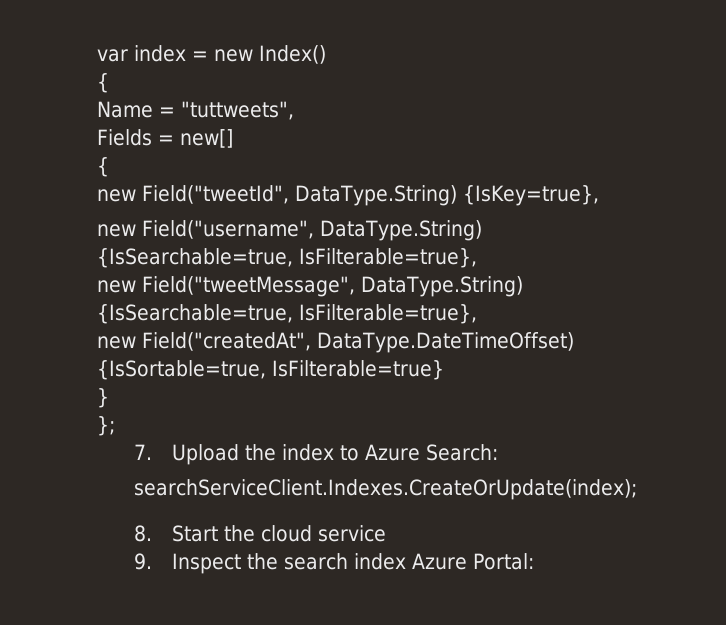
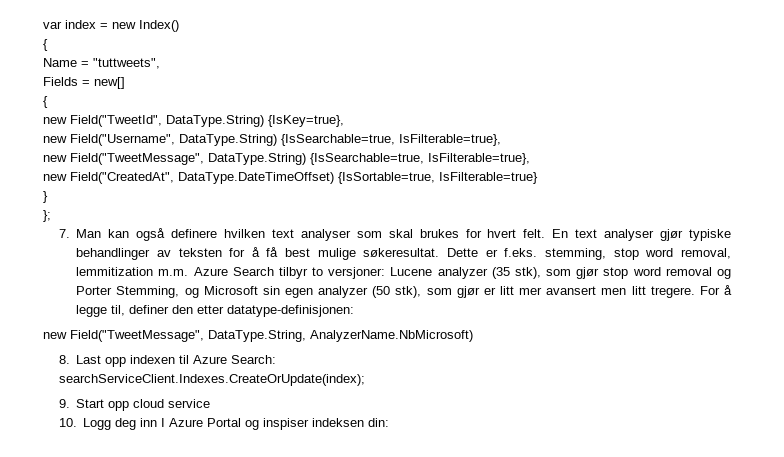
[142,185,289,204] Field("tweetId", -> [70,115,162,127] Field("TweetId",
[142,220,482,241] [97,248,477,268] [97,276,523,297] [97,304,477,324] [97,332,311,351] Field("username", DataType.String) {IsSearchable=true, IsFilterable=true}, // new Field("tweetMessage", DataType.String) {IsSearchable=true, IsFilterable=true}, // new Field("createdAt", -> [70,134,501,146] [43,153,530,165] [43,172,174,184] Field("Username", DataType.String) {IsSearchable=true, IsFilterable=true}, // new Field("TweetMessage", DataType.String) {IsSearchable=true, IsFilterable=true}, // new Field("CreatedAt",
[171,444,359,465] Upload the index to -> [76,228,731,241] [76,247,731,260] [76,267,731,279] [76,285,732,298] [76,305,355,317] [43,330,473,342] [58,355,190,367] Man kan også definere hvilken text analyser som skal brukes for hvert felt. En text analyser gjør typiske behandlinger av teksten for å få best mulige søkeresultat. Dette er f.eks. stemming, stop word removal, lemmitization m.m. Azure Search tilbyr to versjoner: Lucene analyzer (35 stk), som gjør stop word removal og Porter Stemming, og Microsoft sin egen analyzer (50 stk), som gjør er litt mer avansert men litt tregere. For å legge til, definer den etter datatype-definisjonen: // new Field("TweetMessage", DataType.String, AnalyzerName.NbMicrosoft) // 8. Last opp indexen til
[134,525,255,542] 8. Start the -> [58,399,130,411] 9. Start opp
[134,553,534,574] 9. Inspect the search index Azure Portal: -> [58,418,390,430] 10. Logg deg inn I Azure Portal og inspiser indeksen din:

